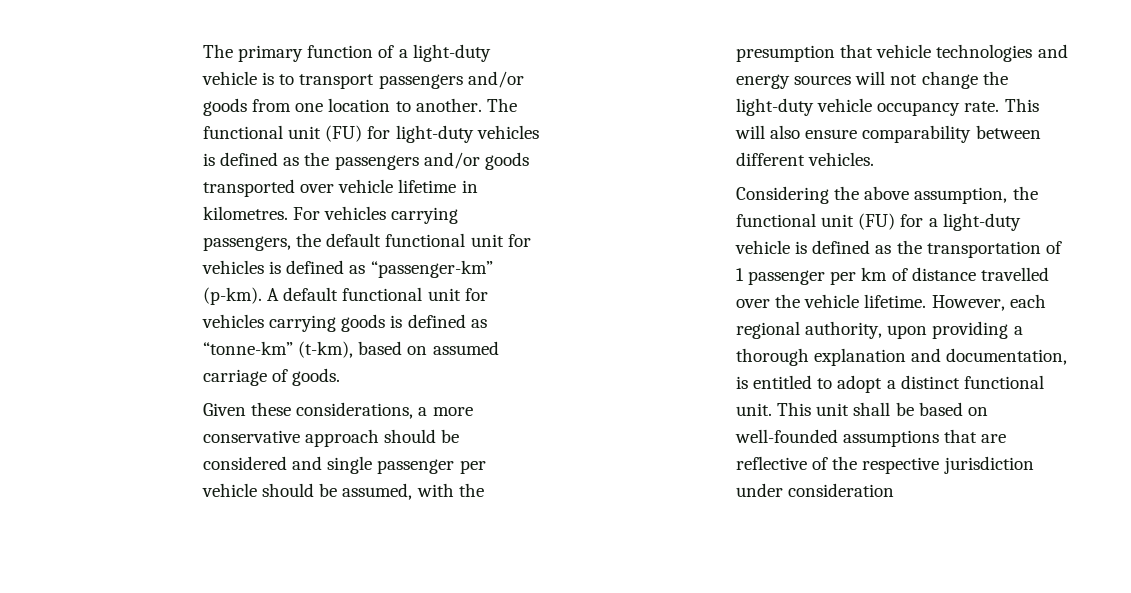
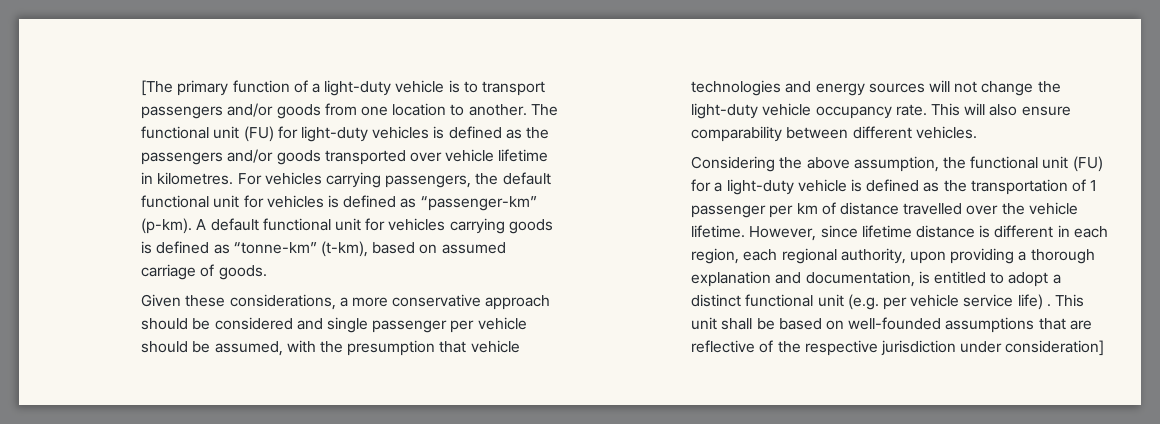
[203,44,233,58] The -> [141,80,174,96] [The
(1005, 303) none -> [820,225,1108,238] [691,248,740,264] since lifetime distance is different in each region,
[736,403,772,416] unit. -> [817,294,1051,310] unit (e.g. per vehicle service life) .
[788,483,895,497] consideration -> [1005,340,1105,356] consideration]

